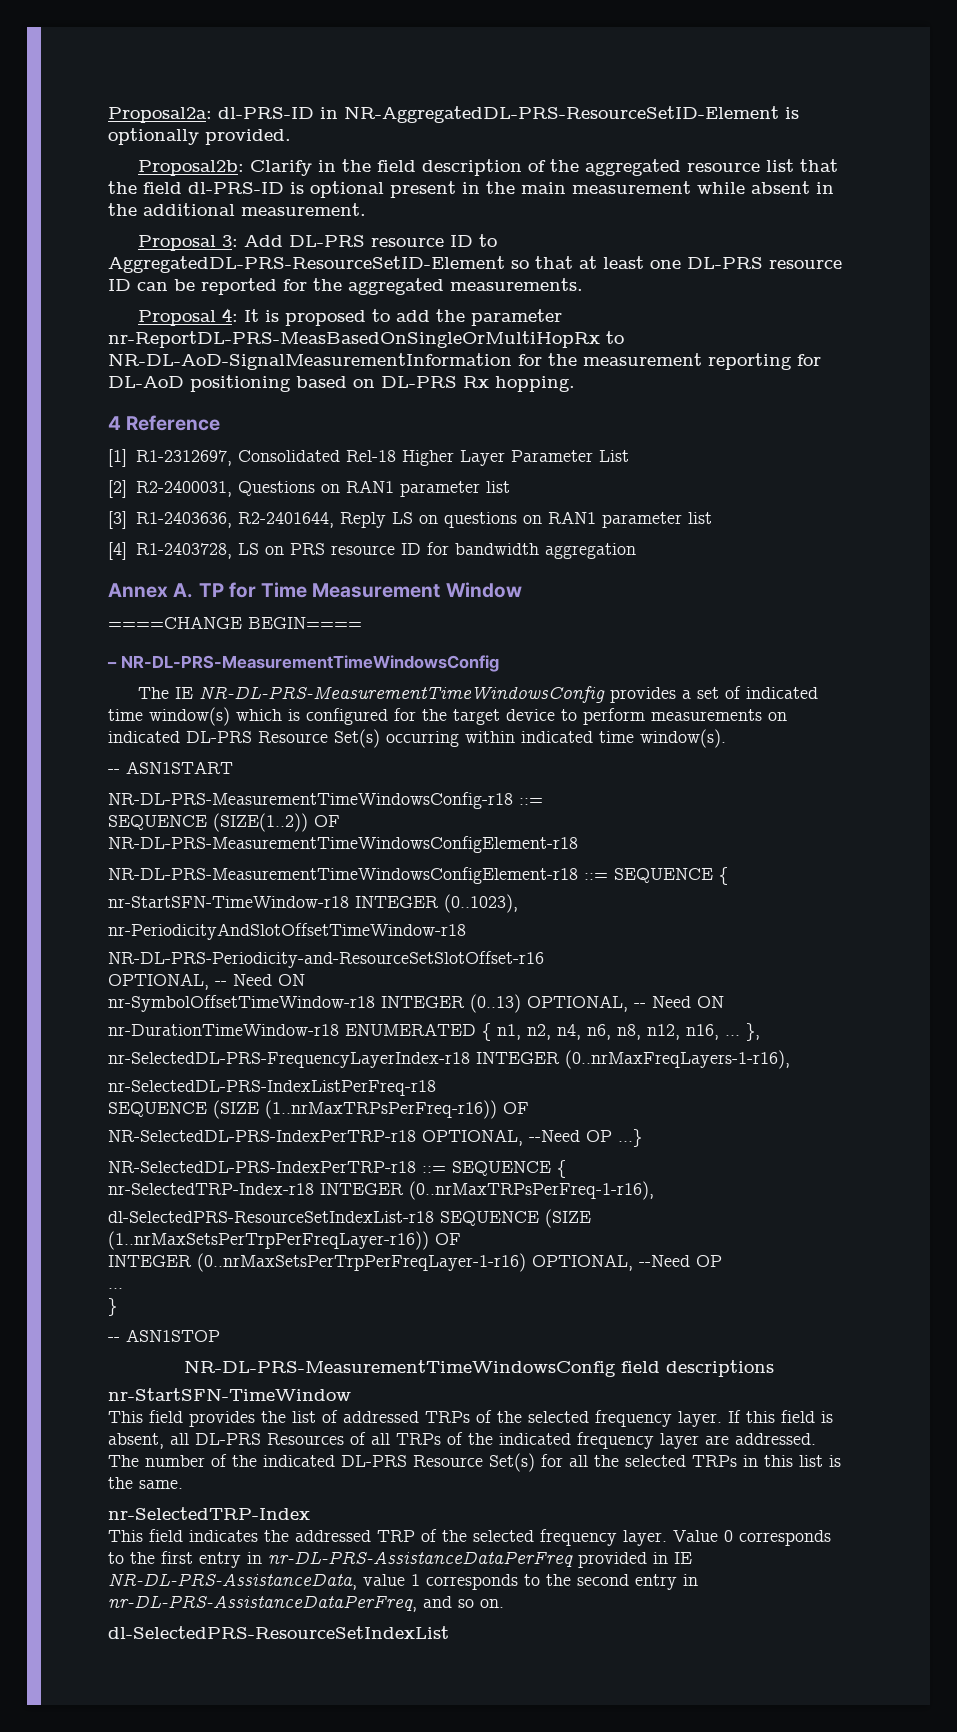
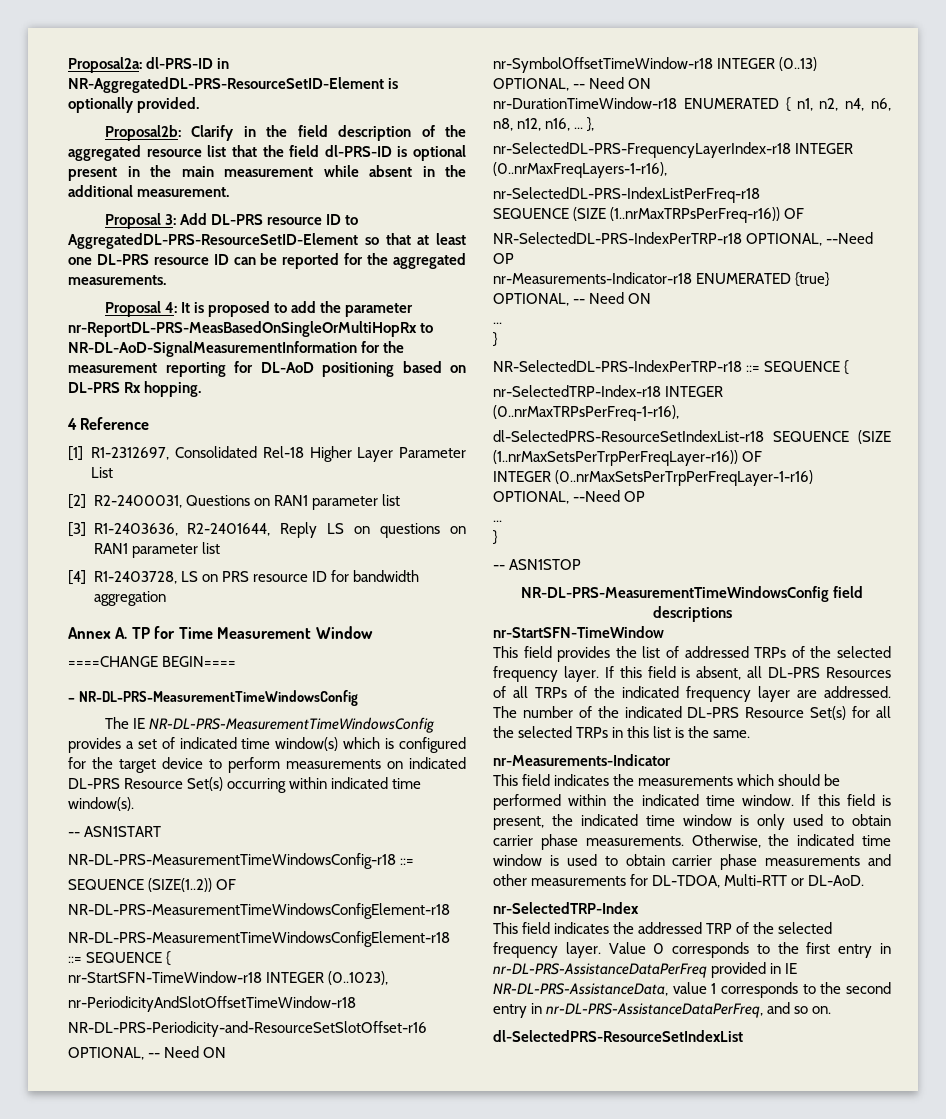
[618,1129,642,1147] ...} -> [493,272,831,287] [493,292,652,306] [493,322,502,324] [493,332,498,347] // nr-Measurements-Indicator-r18 ENUMERATED {true} OPTIONAL, -- Need ON // ... // }
(183, 1484) none -> [493,754,671,766] [493,774,841,786] [493,794,891,810] [493,814,891,830] [493,834,891,850] [493,854,891,870] [493,874,865,888] // nr-Measurements-Indicator // This field indicates the measurements which should be performed within the indicated time window. If this field is present, the indicated time window is only used to obtain carrier phase measurements. Otherwise, the indicated time window is used to obtain carrier phase measurements and other measurements for DL-TDOA, Multi-RTT or DL-AoD.

